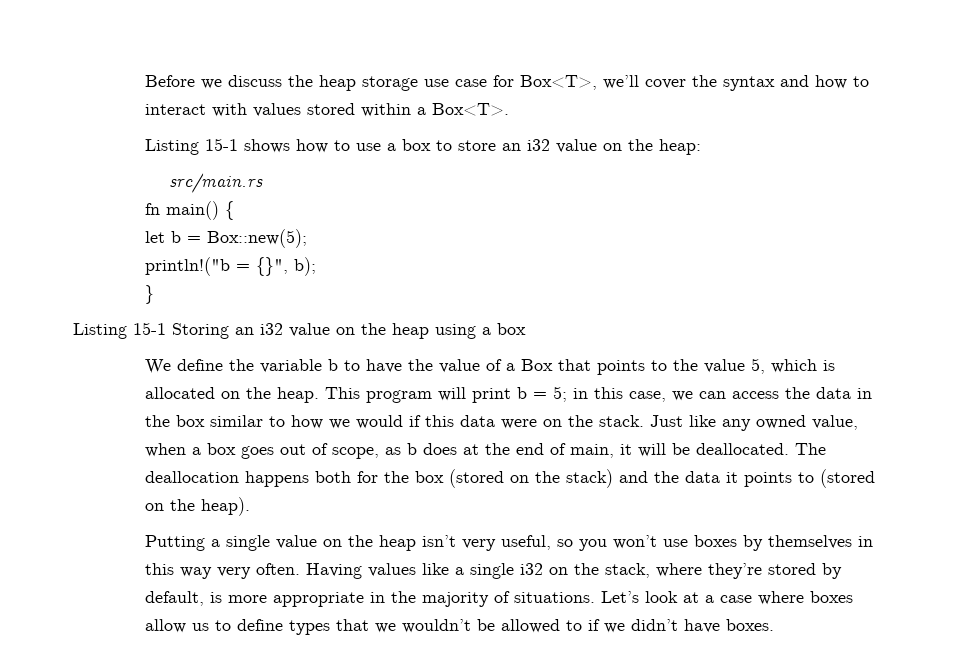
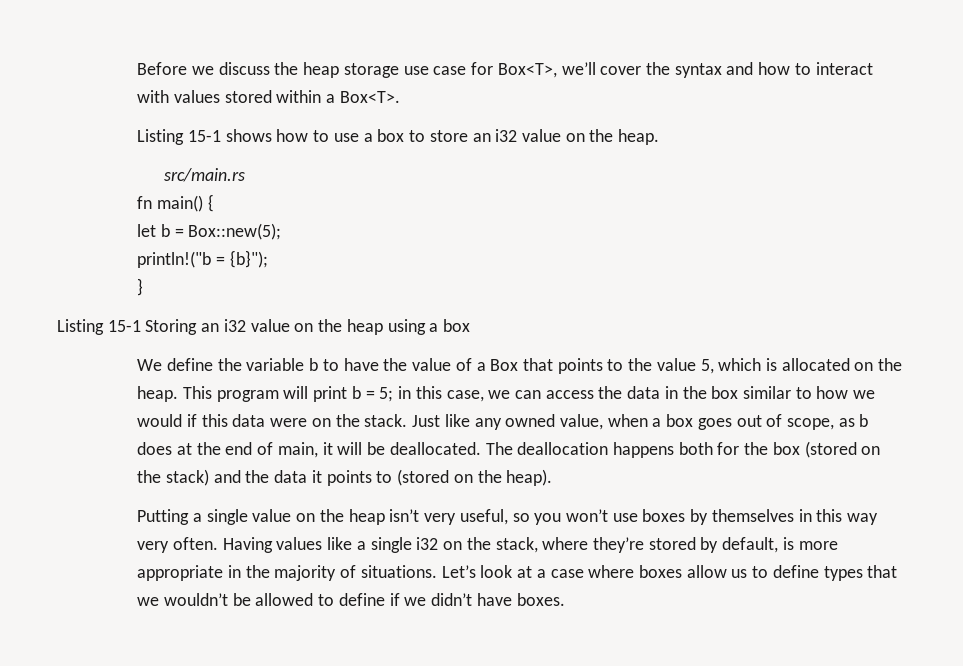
[659,139,702,155] heap: -> [618,129,660,145] heap.
[256,257,317,276] {}", b); -> [229,250,268,268] {b}");
(583, 625) none -> [338,593,385,606] define

